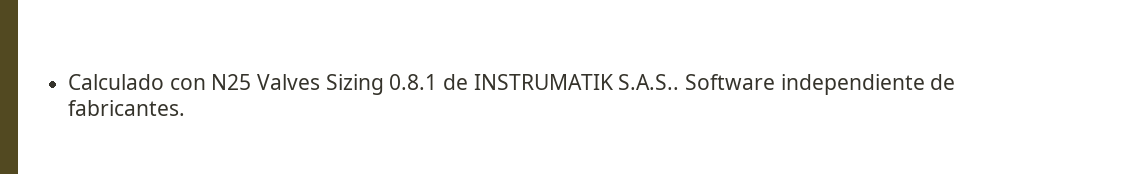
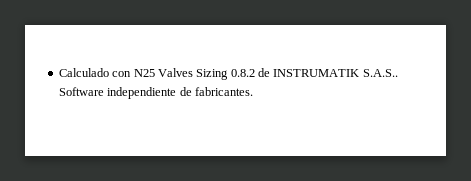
[389,74,438,90] 0.8.1 -> [230,69,255,77] 0.8.2

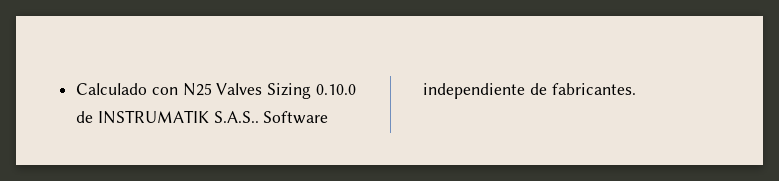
[230,69,255,77] 0.8.2 -> [315,84,356,95] 0.10.0

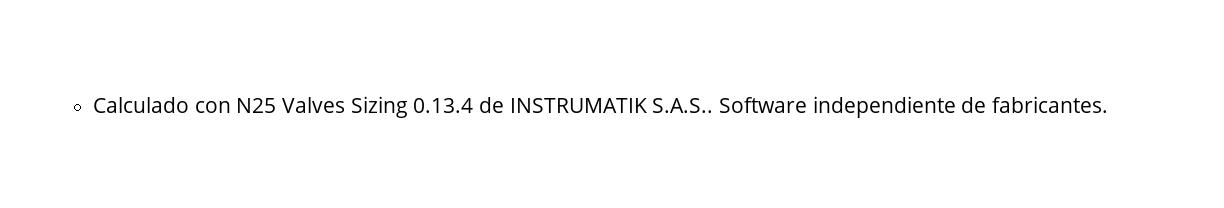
[315,84,356,95] 0.10.0 -> [413,98,474,113] 0.13.4

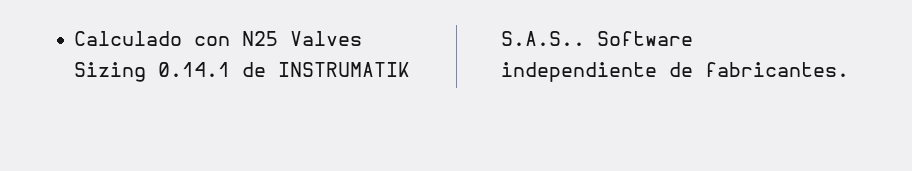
[413,98,474,113] 0.13.4 -> [158,62,231,77] 0.14.1

